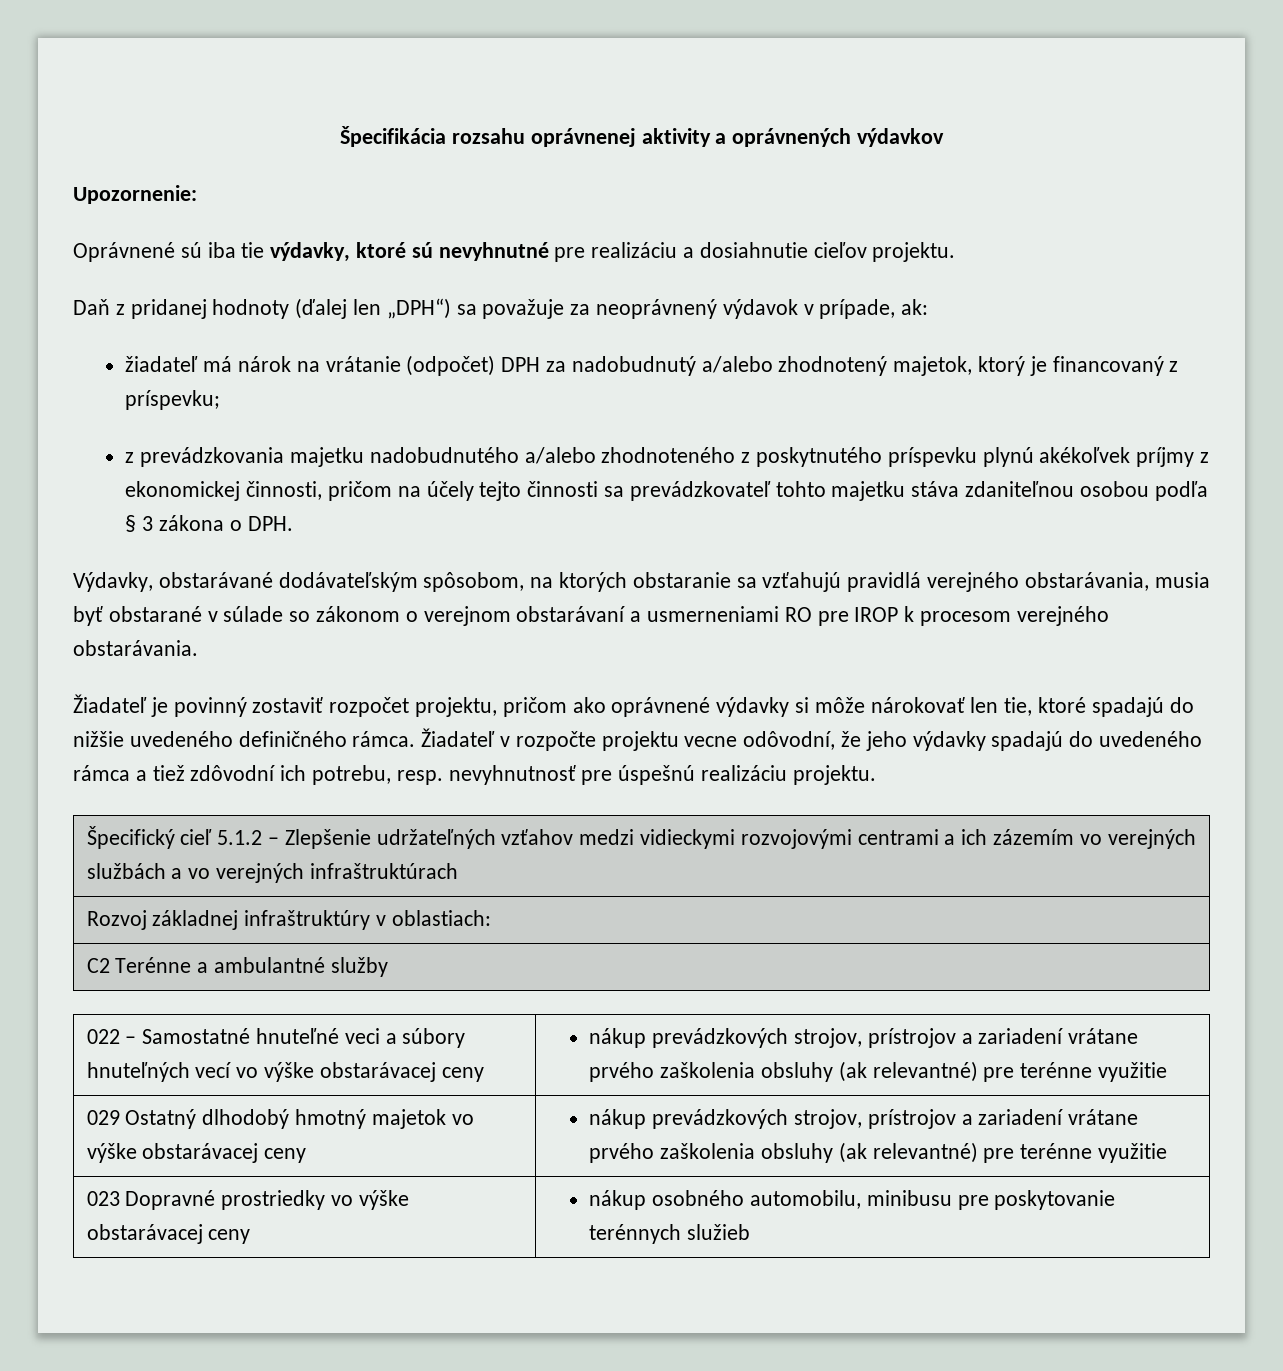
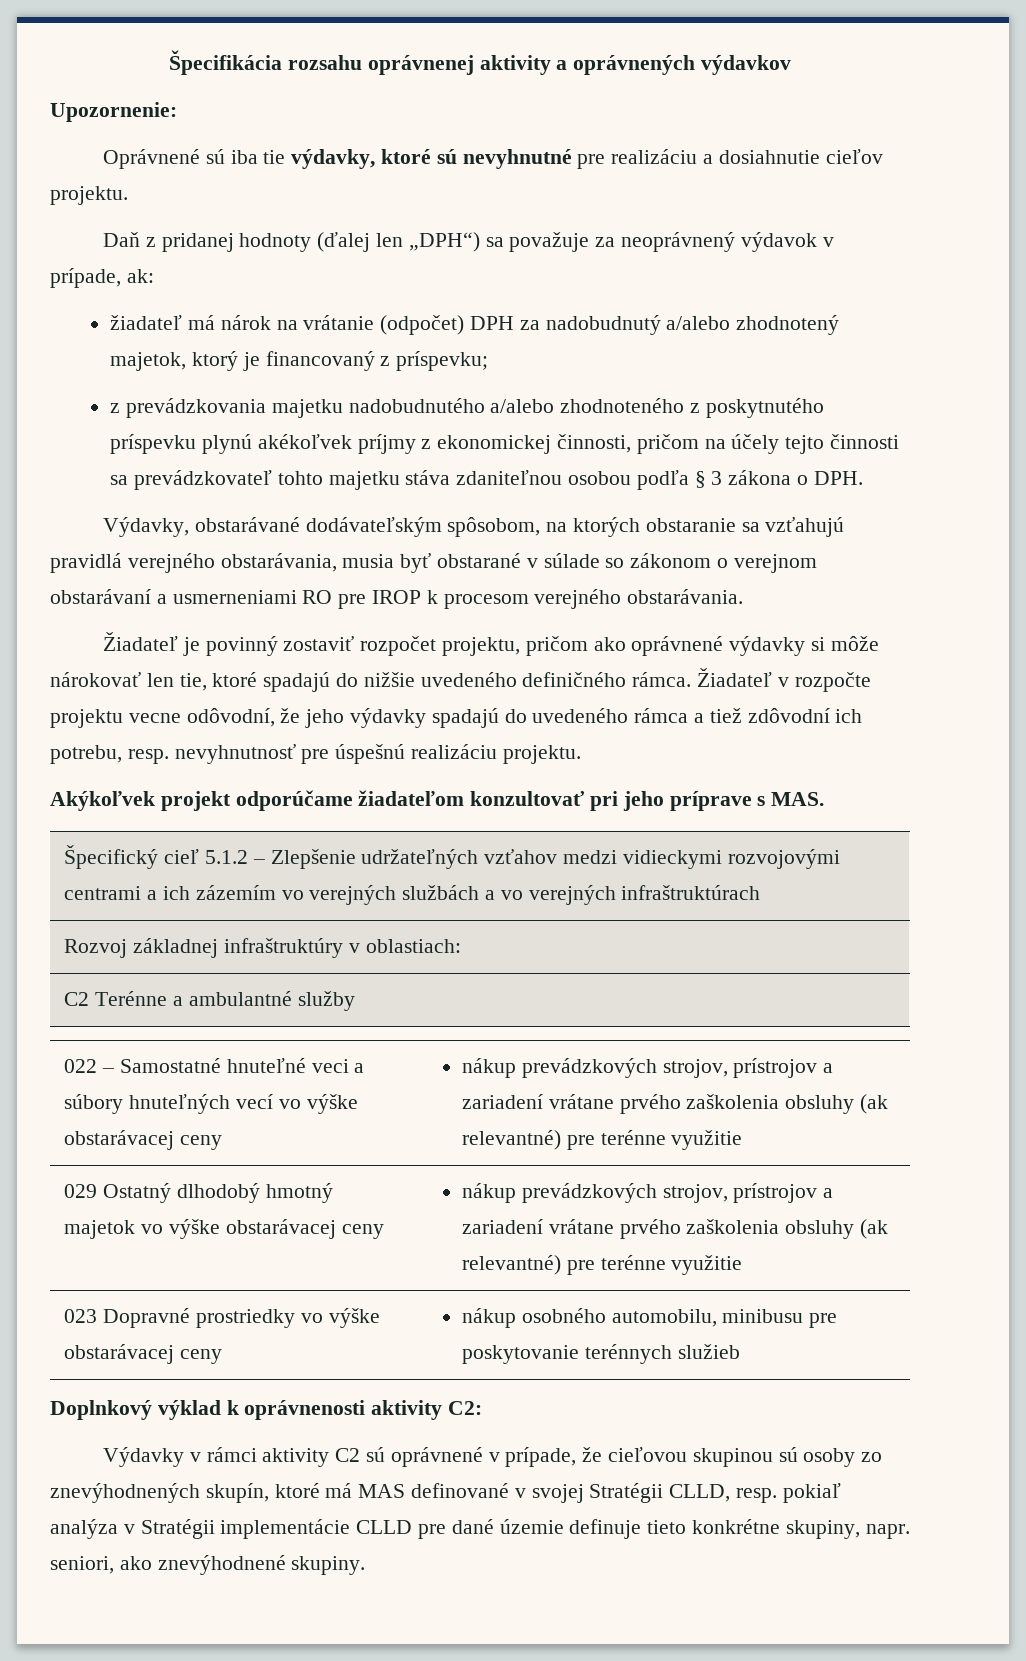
(876, 775) none -> [50,790,825,811] // Akýkoľvek projekt odporúčame žiadateľom konzultovať pri jeho príprave s MAS.
(751, 1232) none -> [50,1400,483,1420] [102,1447,883,1467] [50,1483,841,1503] [50,1519,910,1539] [50,1555,366,1575] // Doplnkový výklad k oprávnenosti aktivity C2: // Výdavky v rámci aktivity C2 sú oprávnené v prípade, že cieľovou skupinou sú osoby zo znevýhodnených skupín, ktoré má MAS definované v svojej Stratégii CLLD, resp. pokiaľ analýza v Stratégii implementácie CLLD pre dané územie definuje tieto konkrétne skupiny, napr. seniori, ako znevýhodnené skupiny.

